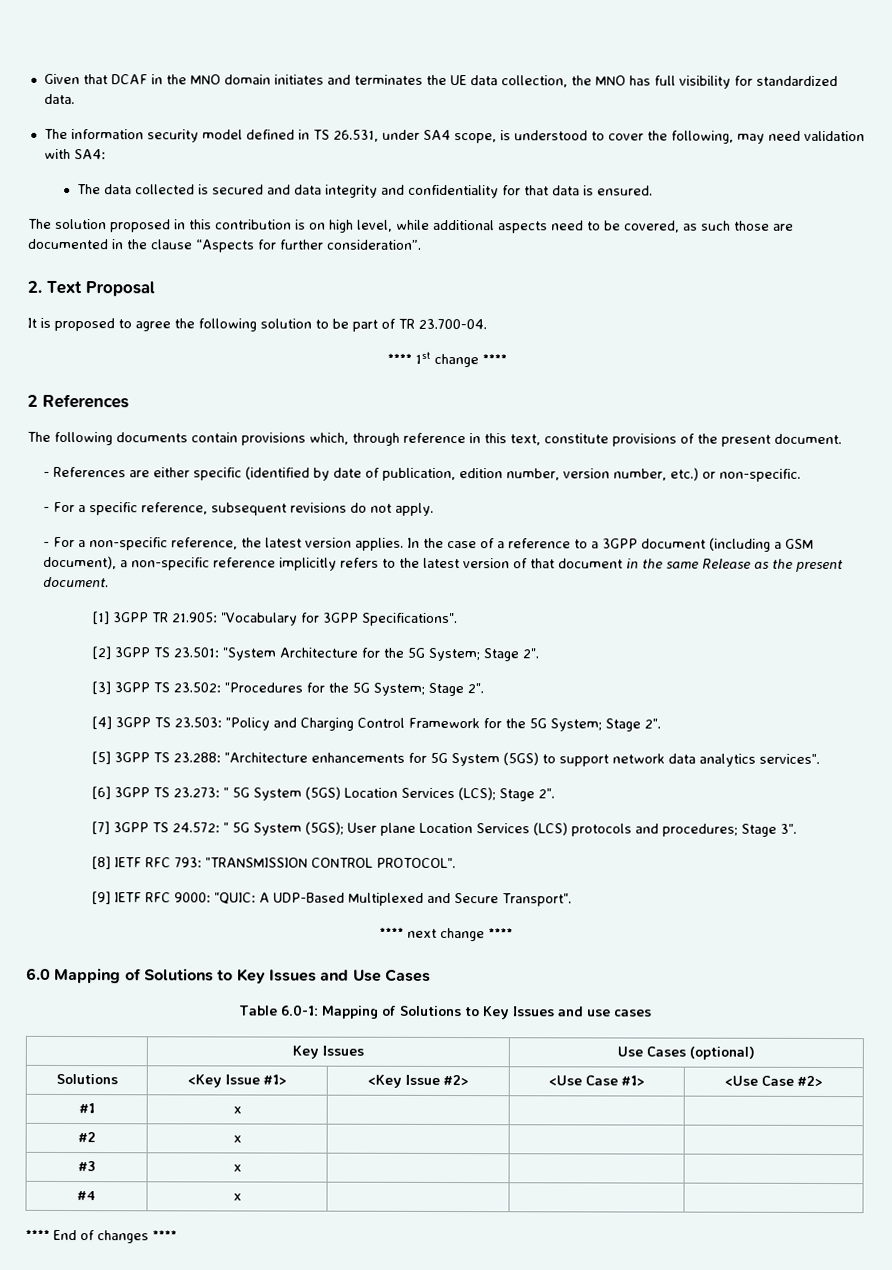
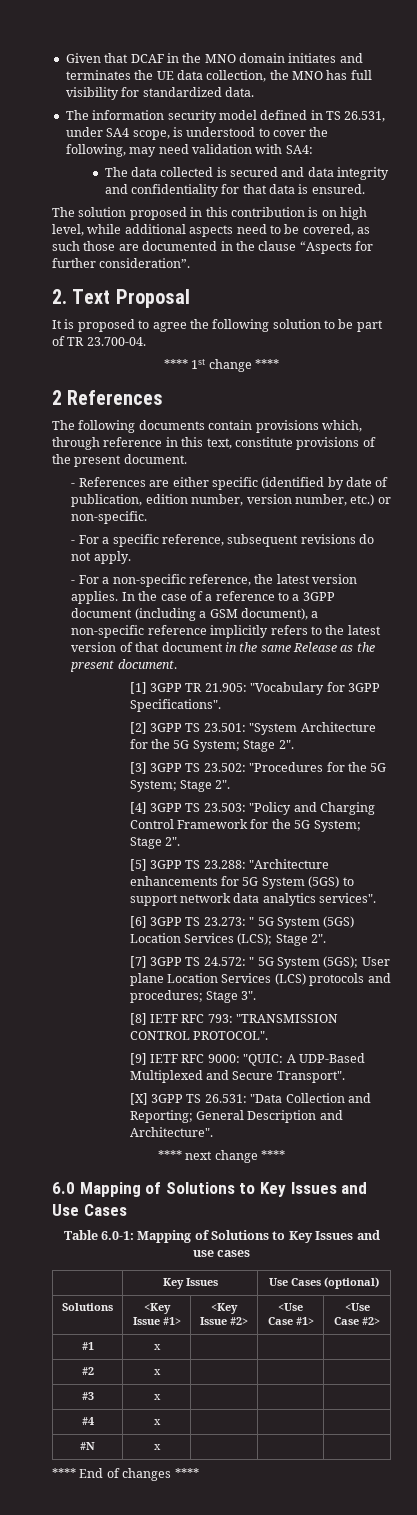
(573, 900) none -> [129,1093,371,1105] [129,1110,343,1123] [129,1127,213,1137] // [X] 3GPP TS 26.531: "Data Collection and Reporting; General Description and Architecture".
(242, 1197) none -> [80,1442,95,1450] [153,1444,161,1450] // #N | x | | |

